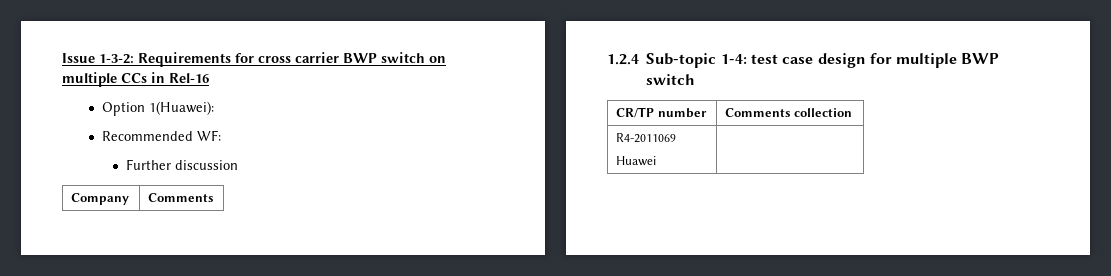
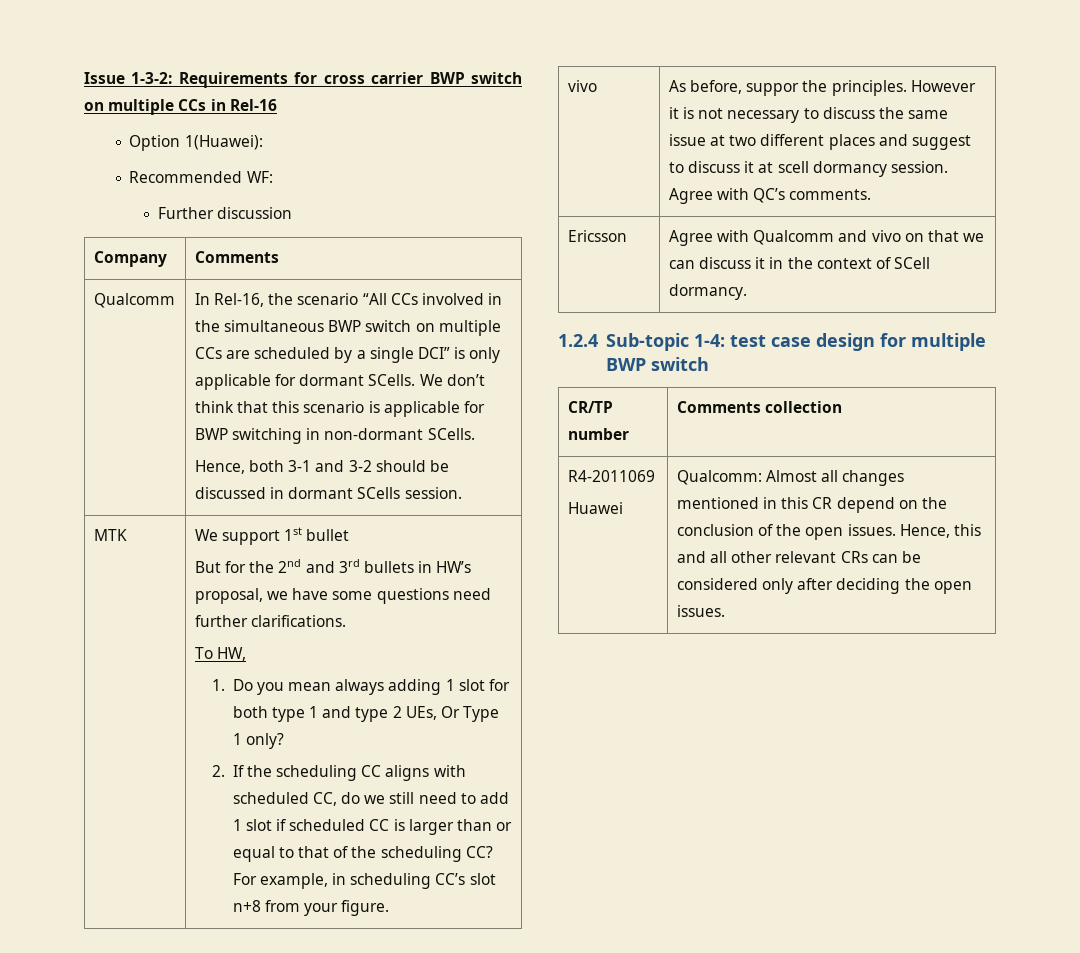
(214, 197) none -> [93,293,175,308] [194,293,503,307] [194,320,501,336] [194,347,501,363] [194,374,485,390] [194,401,485,417] [194,428,475,444] [194,460,449,474] [194,487,462,499] [93,529,127,541] [194,527,350,545] [194,559,472,573] [194,588,491,604] [194,615,346,627] [194,647,246,661] [211,679,510,695] [232,706,500,722] [232,733,284,749] [211,765,466,781] [232,792,509,806] [232,819,513,835] [232,846,493,862] [232,873,496,889] [232,900,390,916] [567,80,597,92] [668,80,976,96] [668,107,949,123] [668,134,971,150] [668,161,948,177] [668,188,872,204] [567,230,627,242] [668,230,985,246] [668,257,931,269] [668,284,747,300] // Qualcomm | In Rel-16, the scenario “All CCs involved in the simultaneous BWP switch on multiple CCs are scheduled by a single DCI” is only applicable for dormant SCells. We don’t think that this scenario is applicable for BWP switching in non-dormant SCells. // Hence, both 3-1 and 3-2 should be discussed in dormant SCells session. // MTK | We support 1st bullet // But for the 2nd and 3rd bullets in HW’s proposal, we have some questions need further clarifications. // To HW, // 1. Do you mean always adding 1 slot for both type 1 and type 2 UEs, Or Type 1 only? // 2. If the scheduling CC aligns with scheduled CC, do we still need to add 1 slot if scheduled CC is larger than or equal to that of the scheduling CC? For example, in scheduling CC’s slot n+8 from your figure. // vivo | As before, suppor the principles. However it is not necessary to discuss the same issue at two different places and suggest to discuss it at scell dormancy session. Agree with QC’s comments. // Ericsson | Agree with Qualcomm and vivo on that we can discuss it in the context of SCell dormancy.
(657, 161) none -> [676,470,905,486] [676,497,947,513] [676,524,981,540] [676,551,921,563] [676,578,972,594] [676,605,725,617] Qualcomm: Almost all changes mentioned in this CR depend on the conclusion of the open issues. Hence, this and all other relevant CRs can be considered only after deciding the open issues.

